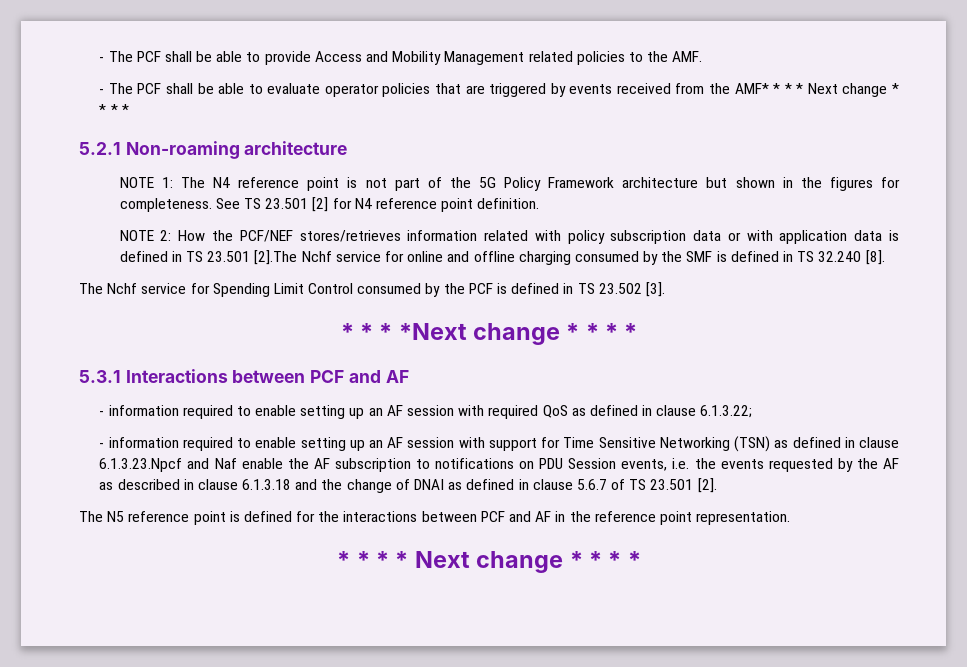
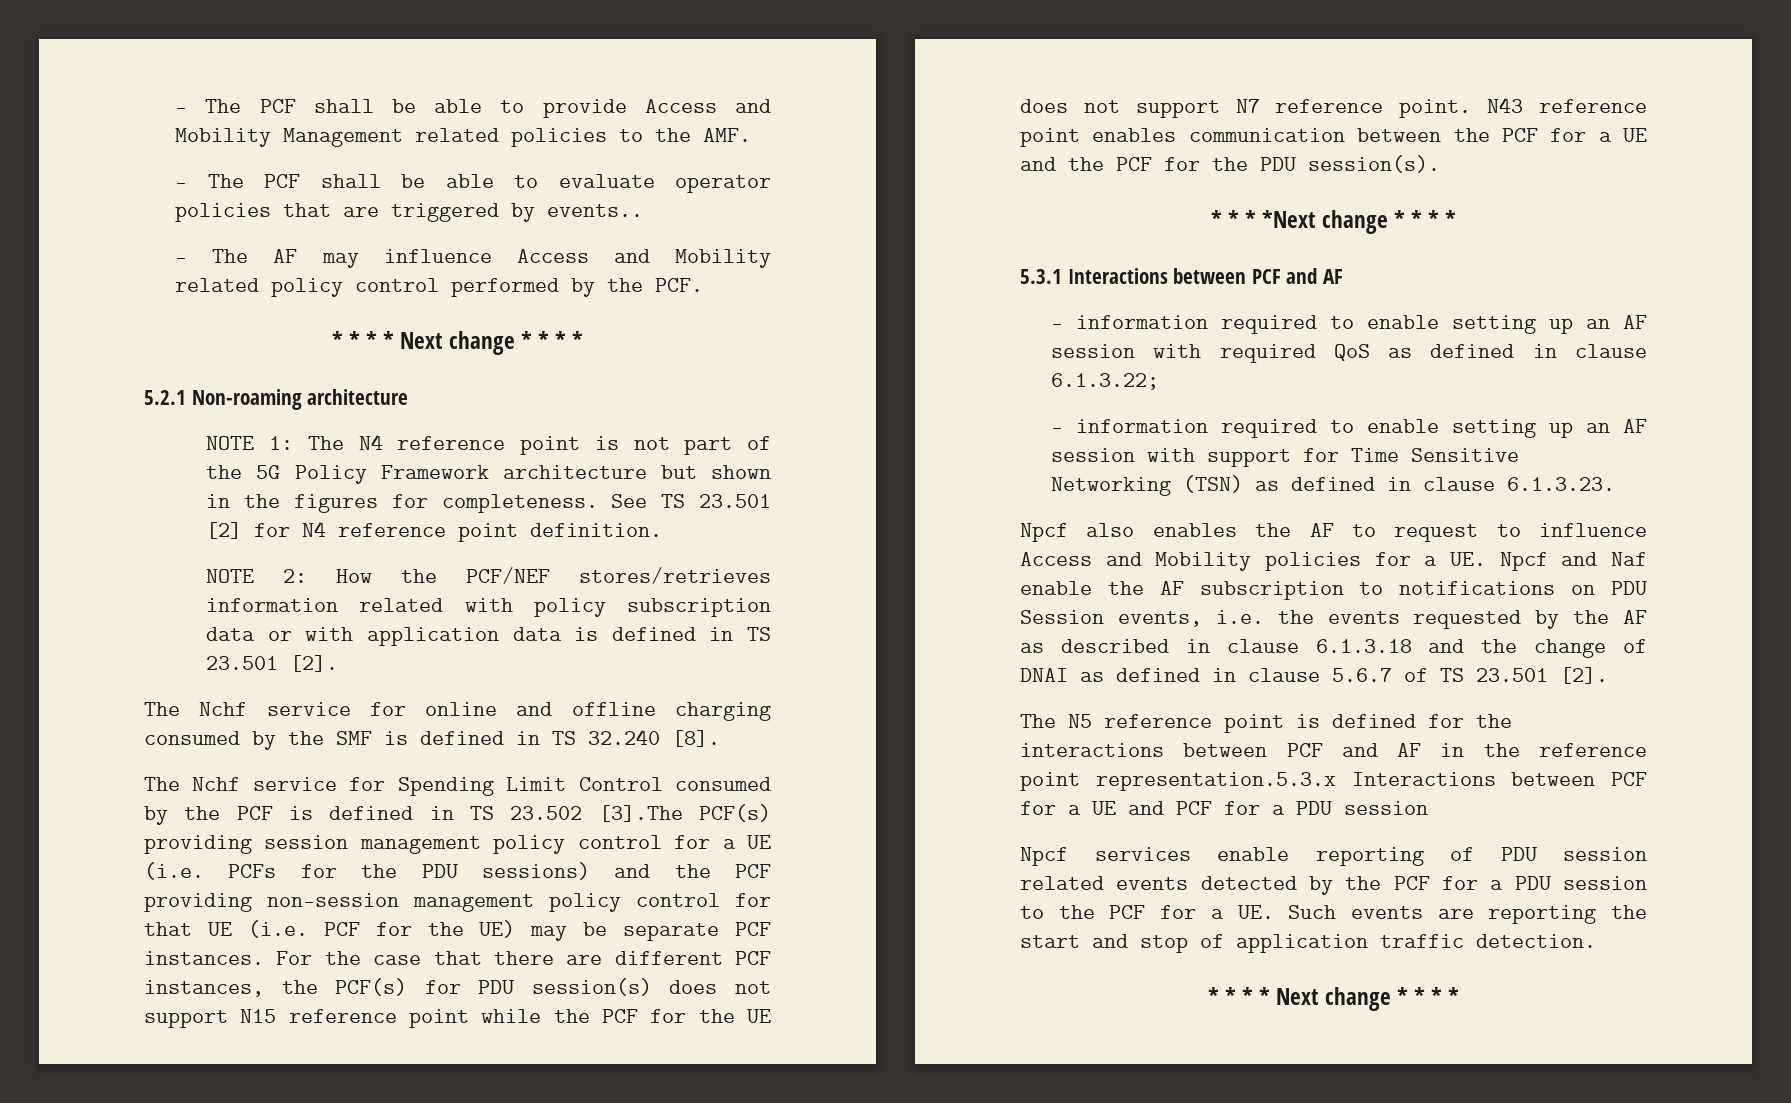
[569,83,769,94] events received from the AMF* -> [547,204,644,217] [175,249,771,268] [175,278,704,297] [331,331,343,349] events.. // - The AF may influence Access and Mobility related policy control performed by the PCF. // *
[254,250,298,265] [2].The -> [290,655,339,672] [144,702,180,716] [2]. // The
[645,282,665,297] [3]. -> [598,804,771,822] [144,835,772,854] [144,862,771,880] [144,893,771,912] [144,920,771,941] [144,951,771,965] [144,978,771,997] [144,1009,771,1028] [1020,97,1647,118] [1020,128,1647,147] [1020,155,1440,173] [3].The PCF(s) providing session management policy control for a UE (i.e. PCFs for the PDU sessions) and the PCF providing non-session management policy control for that UE (i.e. PCF for the UE) may be separate PCF instances. For the case that there are different PCF instances, the PCF(s) for PDU session(s) does not support N15 reference point while the PCF for the UE does not support N7 reference point. N43 reference point enables communication between the PCF for a UE and the PCF for the PDU session(s).
[99,458,183,472] 6.1.3.23.Npcf -> [1507,477,1616,491] [1020,523,1647,542] [1020,552,1548,571] 6.1.3.23. // Npcf also enables the AF to request to influence Access and Mobility policies for a UE. Npcf
[696,511,791,525] representation. -> [1095,772,1647,791] [1020,801,1428,815] [1020,847,1647,866] [1020,876,1647,895] [1020,905,1647,924] [1020,934,1596,953] representation.5.3.x Interactions between PCF for a UE and PCF for a PDU session // Npcf services enable reporting of PDU session related events detected by the PCF for a PDU session to the PCF for a UE. Such events are reporting the start and stop of application traffic detection.

